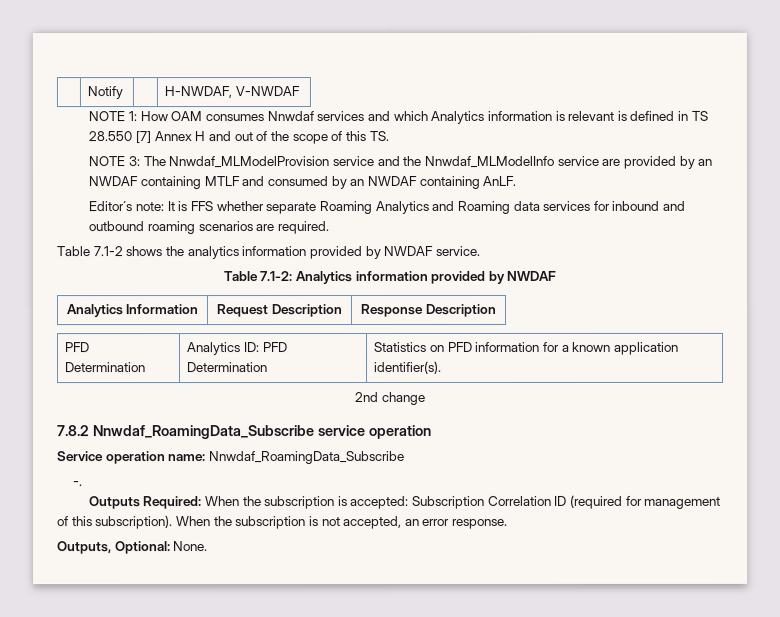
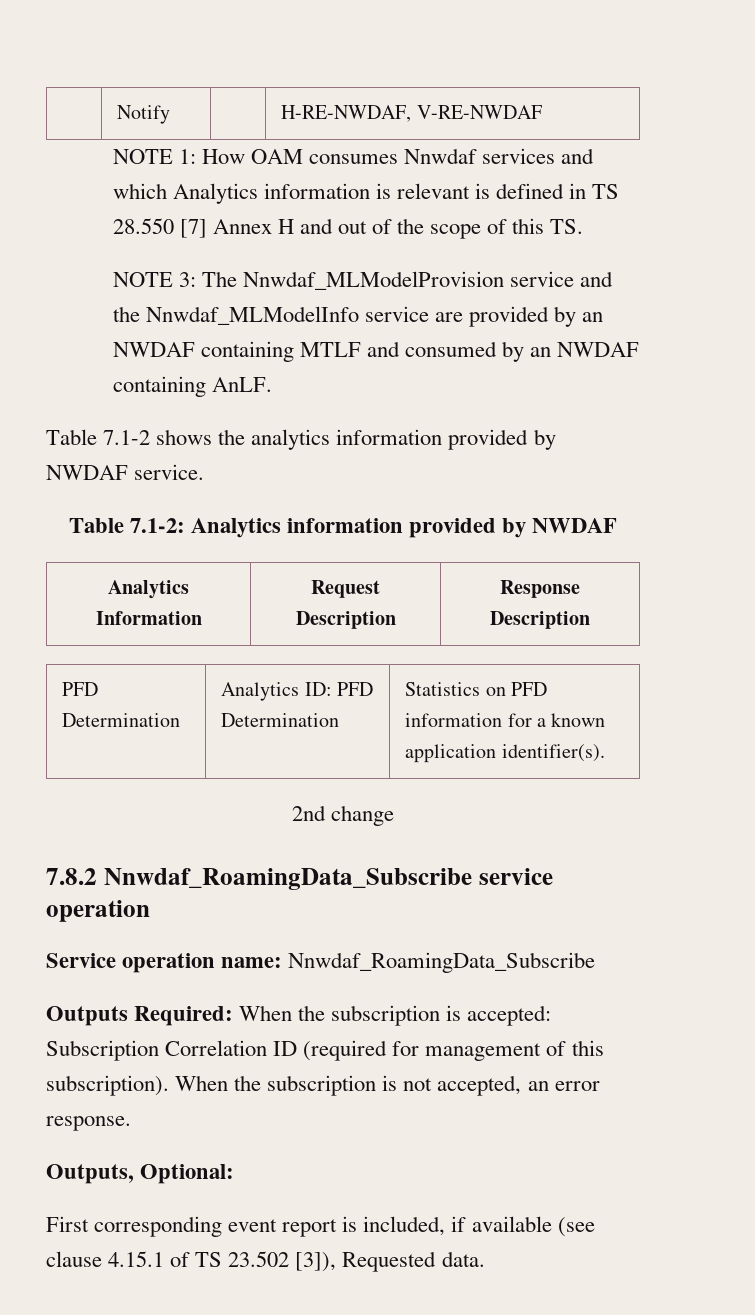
[164,86,301,99] H-NWDAF, V-NWDAF -> [281,105,542,122] H-RE-NWDAF, V-RE-NWDAF
[88,200,686,215] [88,221,329,235] // Editor´s note: It is FFS whether separate Roaming Analytics and Roaming data services for inbound and outbound roaming scenarios are required. -> (272, 384) none
[73,481,84,487] // -. -> (596, 962) none
[173,541,209,552] None. -> [46,1216,595,1237] [46,1251,485,1272] // First corresponding event report is included, if available (see clause 4.15.1 of TS 23.502 [3]), Requested data.

